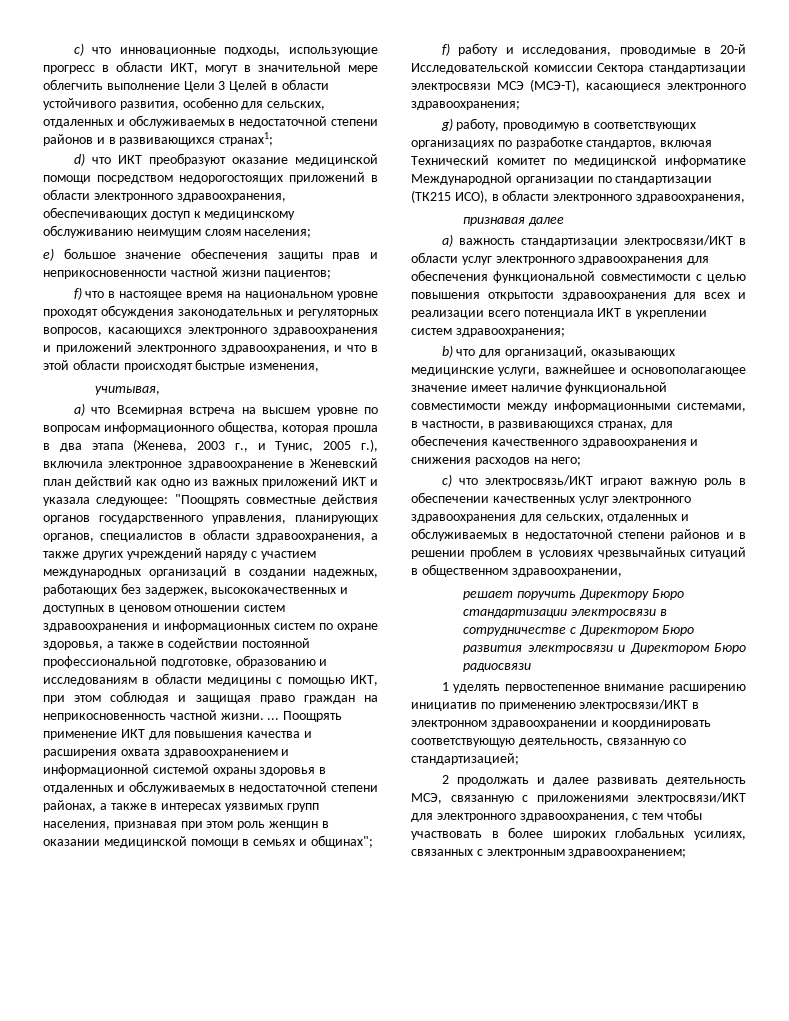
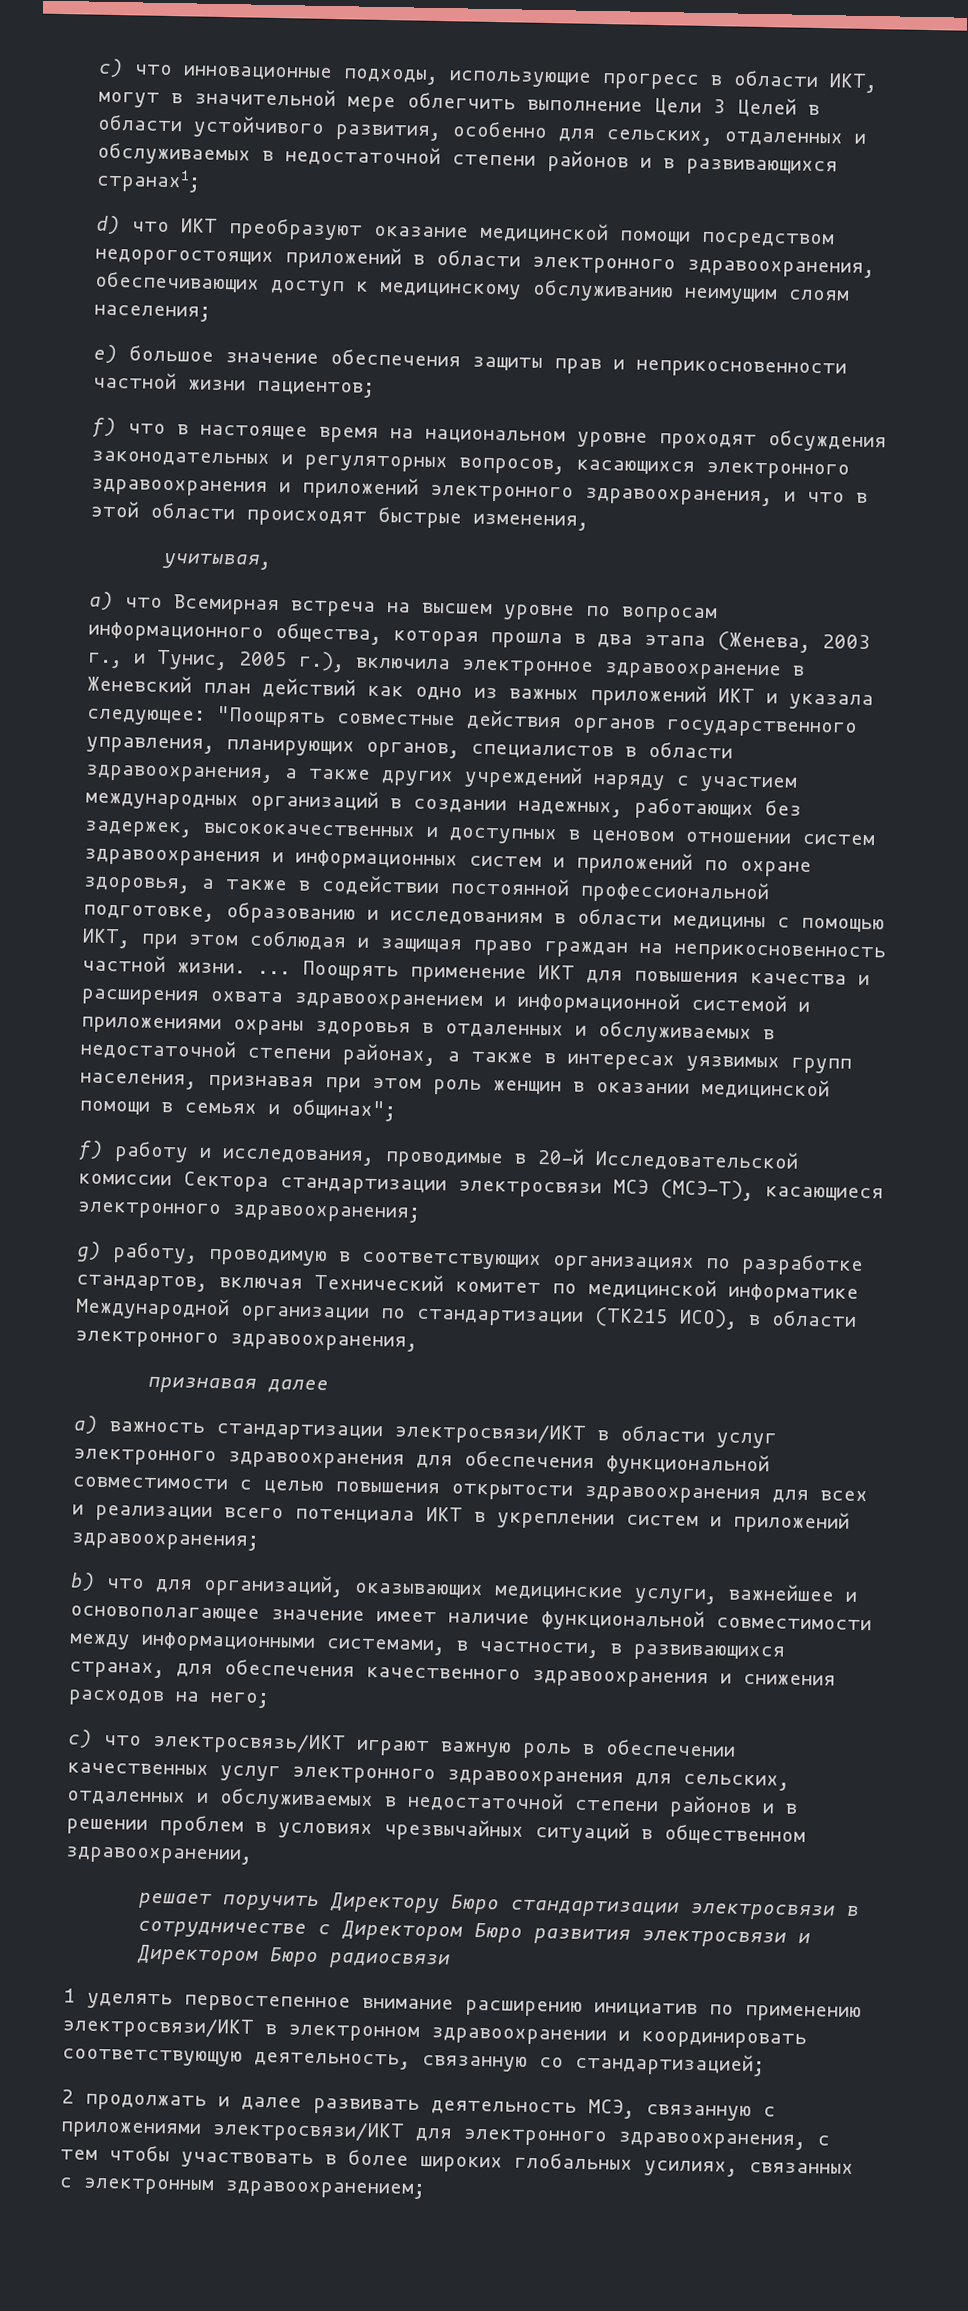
(315, 626) none -> [553,851,693,875] и приложений
(209, 769) none -> [798,1001,810,1013] [81,1016,222,1035] и приложениями
(452, 331) none -> [710,1510,850,1534] и приложений

